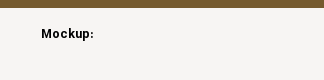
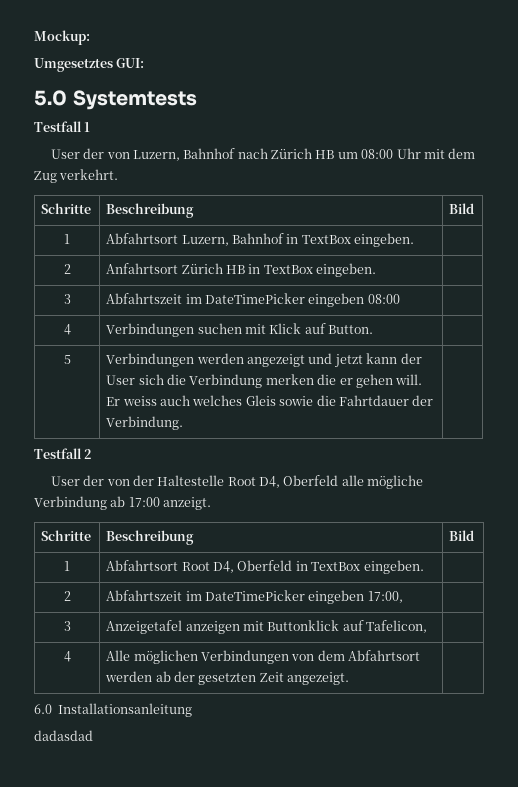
(94, 34) none -> [34,58,145,72] [34,90,198,110] [34,121,91,132] [50,148,476,161] [34,169,119,183] [41,203,92,214] [106,203,195,218] [449,203,475,214] [64,234,70,244] [106,233,415,247] [63,264,71,274] [106,263,377,277] [63,294,71,304] [106,293,400,307] [63,324,71,335] [106,323,374,337] [63,355,71,364] [106,353,422,368] [106,374,423,388] [106,395,434,406] [106,416,184,430] [34,448,92,459] [50,475,424,489] [34,496,212,510] [41,530,92,541] [106,530,195,545] [449,530,475,541] [64,561,70,571] [106,560,424,574] [63,591,71,601] [106,590,403,604] [63,621,71,631] [106,620,428,634] [63,651,71,662] [106,650,421,664] [105,671,350,685] [34,703,193,717] [34,730,93,741] // Umgesetztes GUI: // 5.0 Systemtests // Testfall 1 // User der von Luzern, Bahnhof nach Zürich HB um 08:00 Uhr mit dem Zug verkehrt. // Schritte | Beschreibung | Bild // 1 | Abfahrtsort Luzern, Bahnhof in TextBox eingeben. | // 2 | Anfahrtsort Zürich HB in TextBox eingeben. | // 3 | Abfahrtszeit im DateTimePicker eingeben 08:00 | // 4 | Verbindungen suchen mit Klick auf Button. | // 5 | Verbindungen werden angezeigt und jetzt kann der User sich die Verbindung merken die er gehen will. Er weiss auch welches Gleis sowie die Fahrtdauer der Verbindung. | // Testfall 2 // User der von der Haltestelle Root D4, Oberfeld alle mögliche Verbindung ab 17:00 anzeigt. // Schritte | Beschreibung | Bild // 1 | Abfahrtsort Root D4, Oberfeld in TextBox eingeben. | // 2 | Abfahrtszeit im DateTimePicker eingeben 17:00, | // 3 | Anzeigetafel anzeigen mit Buttonklick auf Tafelicon, | // 4 | Alle möglichen Verbindungen von dem Abfahrtsort werden ab der gesetzten Zeit angezeigt. | // 6.0 Installationsanleitung // dadasdad

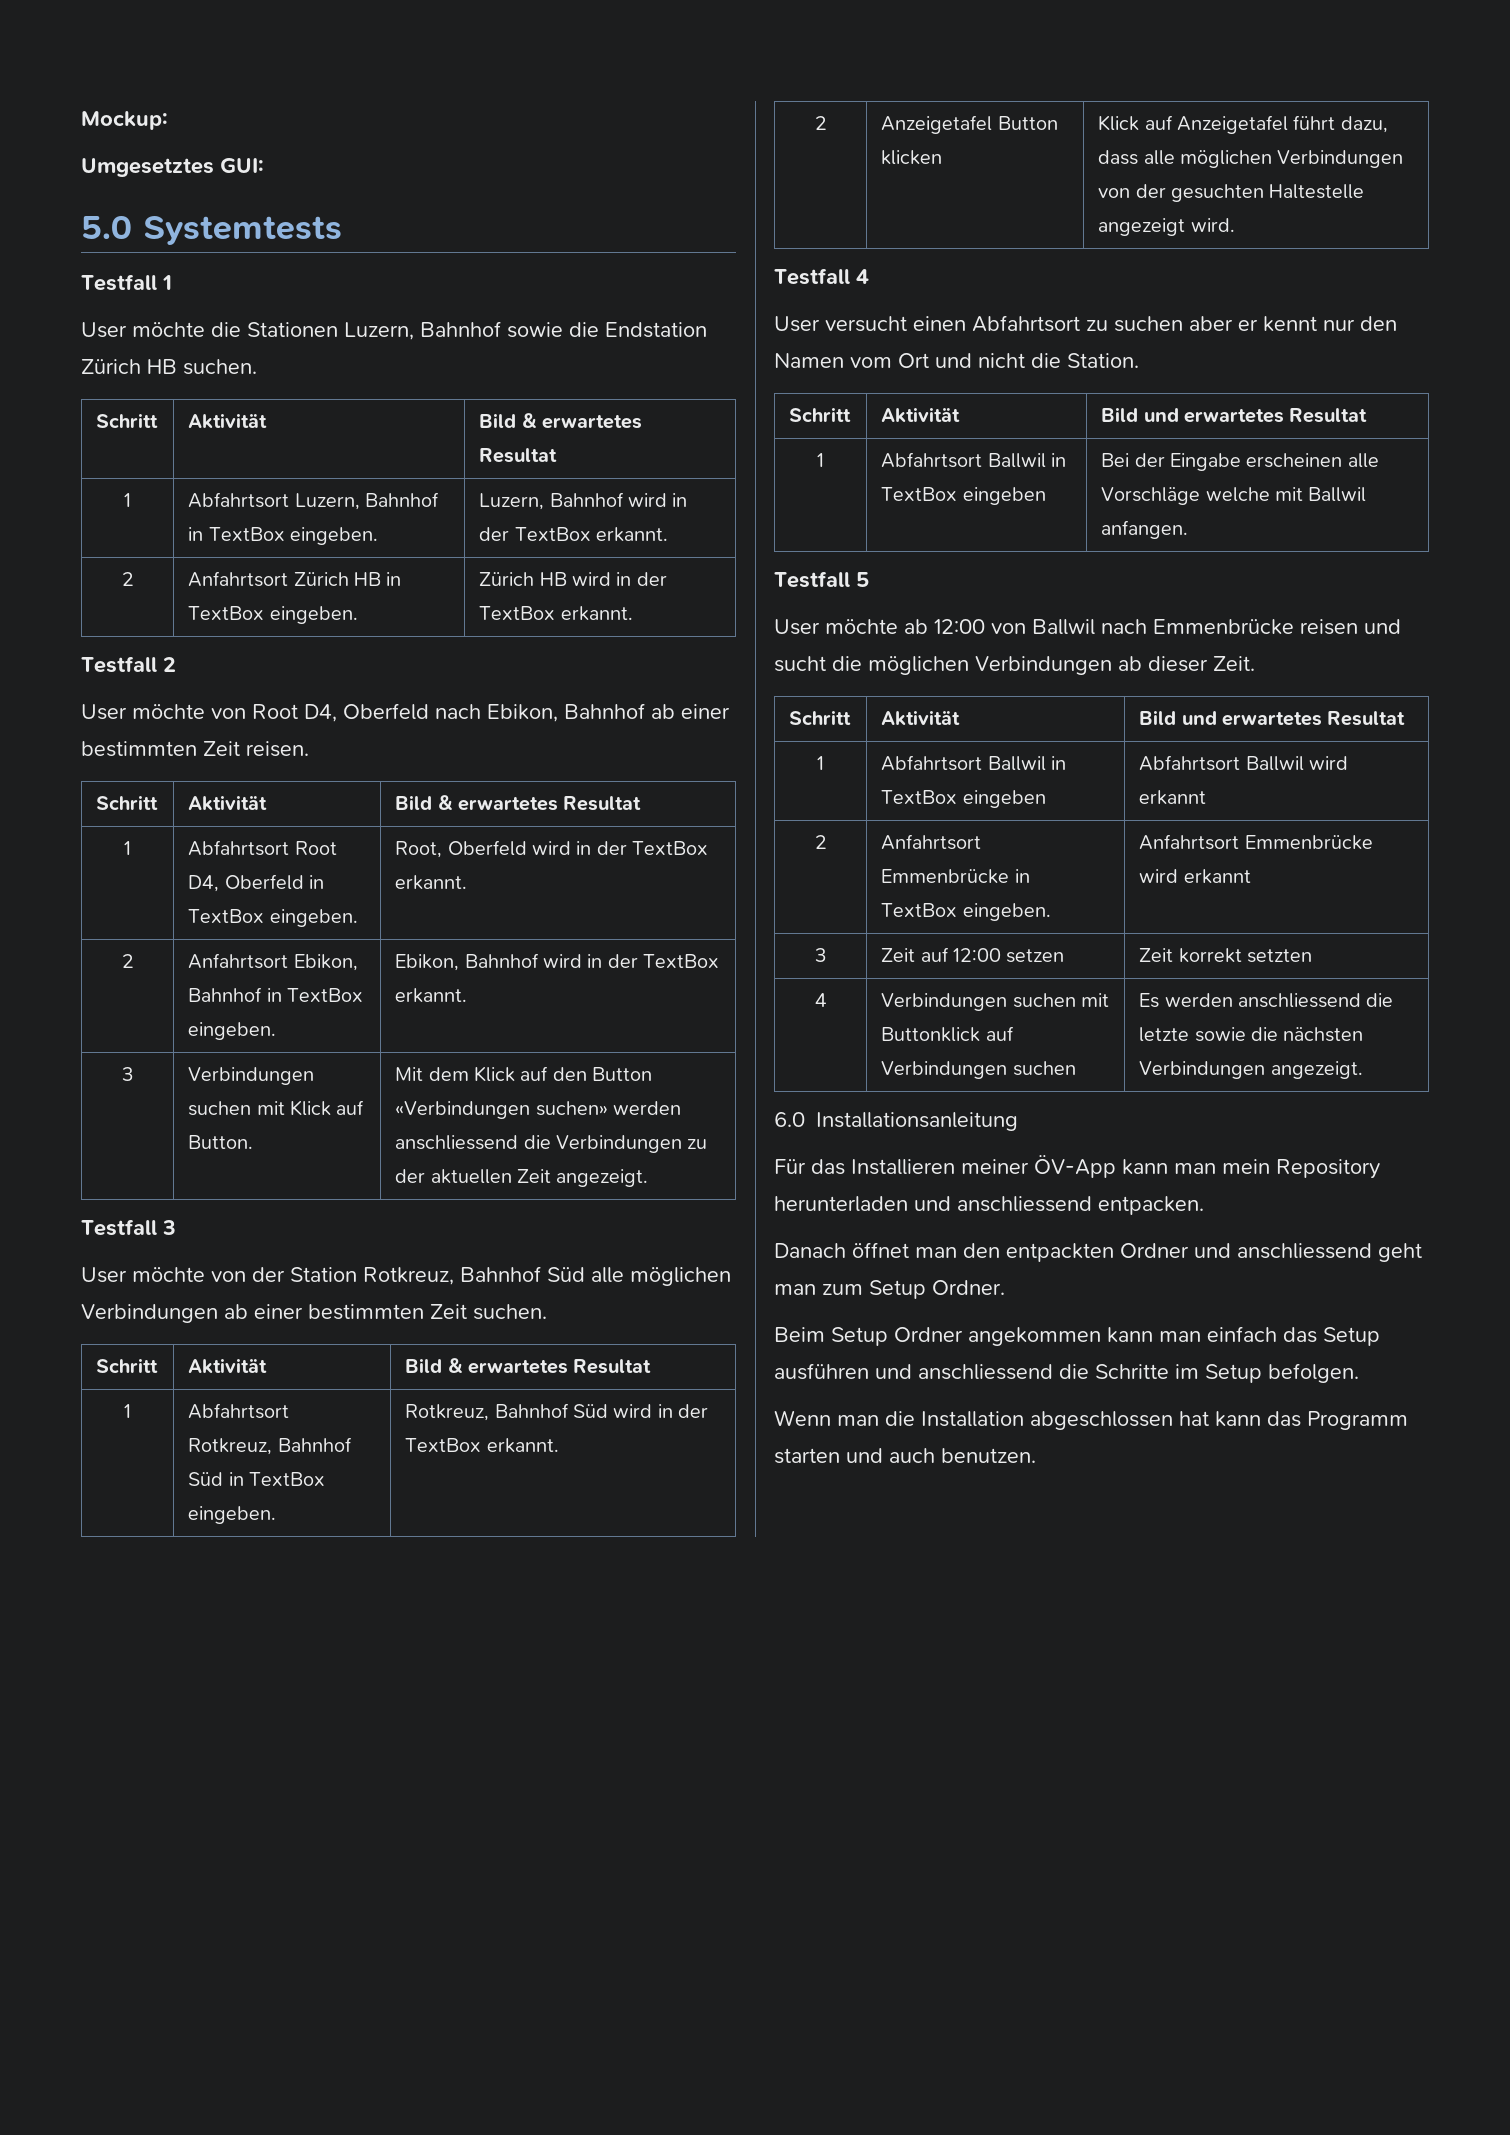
[83,148,476,161] [34,169,119,183] [41,203,92,214] [106,203,195,218] [449,203,475,214] der von Luzern, Bahnhof nach Zürich HB um 08:00 Uhr mit dem Zug verkehrt. // Schritte | Beschreibung | Bild -> [132,321,707,340] [81,359,257,375] [96,413,159,428] [188,413,268,429] [479,413,643,429] [479,448,558,463] möchte die Stationen Luzern, Bahnhof sowie die Endstation Zürich HB suchen. // Schritt | Aktivität | Bild & erwartetes Resultat
(415, 240) none -> [479,492,688,510] [479,527,669,542] Luzern, Bahnhof wird in der TextBox erkannt.
[63,294,71,304] [106,293,400,307] [63,324,71,335] [106,323,374,337] [63,355,71,364] [106,353,422,368] [106,374,423,388] [106,395,434,406] [106,416,184,430] [34,448,92,459] [50,475,424,489] [34,496,212,510] [41,530,92,541] [106,530,195,545] [449,530,475,541] // 3 | Abfahrtszeit im DateTimePicker eingeben 08:00 | // 4 | Verbindungen suchen mit Klick auf Button. | // 5 | Verbindungen werden angezeigt und jetzt kann der User sich die Verbindung merken die er gehen will. Er weiss auch welches Gleis sowie die Fahrtdauer der Verbindung. | // Testfall 2 // User der von der Haltestelle Root D4, Oberfeld alle mögliche Verbindung ab 17:00 anzeigt. // Schritte | Beschreibung | Bild -> [479,572,667,586] [479,606,633,621] [81,656,176,673] [81,703,730,722] [81,741,309,757] [96,795,159,810] [188,795,268,811] [395,795,642,811] Zürich HB wird in der TextBox erkannt. // Testfall 2 // User möchte von Root D4, Oberfeld nach Ebikon, Bahnhof ab einer bestimmten Zeit reisen. // Schritt | Aktivität | Bild & erwartetes Resultat
[63,591,71,601] [106,590,403,604] [63,621,71,631] [106,620,428,634] [63,651,71,662] [106,650,421,664] [105,671,350,685] // 2 | Abfahrtszeit im DateTimePicker eingeben 17:00, | // 3 | Anzeigetafel anzeigen mit Buttonklick auf Tafelicon, | // 4 | Alle möglichen Verbindungen von dem Abfahrtsort werden ab der gesetzten Zeit angezeigt. | -> [395,840,709,858] [395,875,468,890] [121,954,134,968] [188,953,358,971] [188,987,364,1002] [188,1022,277,1040] [395,953,720,971] [395,988,468,1003] [121,1067,134,1081] [188,1067,315,1085] [188,1100,365,1116] [188,1135,254,1149] [395,1066,653,1082] [395,1101,682,1119] [395,1135,708,1153] [395,1169,649,1187] [81,1219,176,1236] [81,1266,731,1286] [81,1304,547,1323] [96,1358,159,1373] [188,1358,268,1374] [405,1358,652,1374] [124,1404,131,1418] [188,1403,290,1419] [188,1437,352,1455] [188,1472,326,1486] [188,1506,277,1524] [405,1403,709,1421] [405,1438,559,1453] [814,116,827,130] [881,115,1058,134] [881,150,943,165] [1098,115,1388,134] [1098,150,1404,168] [1098,184,1365,202] [1098,218,1235,236] [774,268,869,285] [774,315,1397,332] [774,353,1139,368] [789,407,852,422] [881,407,961,423] [1101,407,1368,423] [817,453,824,467] [881,452,1067,468] [881,487,1046,505] [1101,453,1379,471] [1101,487,1367,505] [1101,520,1189,539] [774,571,869,588] [774,619,1401,635] [774,656,1255,675] [789,710,852,725] [881,710,961,726] [1139,710,1406,726] [817,756,824,770] [881,755,1067,771] [881,790,1046,808] [1139,755,1349,771] [1139,790,1207,805] [814,835,827,849] [881,834,982,850] [881,869,1030,884] [881,903,1051,921] [1139,834,1373,850] [1139,869,1251,884] [814,948,827,962] [881,947,1065,963] [1139,948,1313,963] [814,993,827,1007] [881,993,1110,1011] [881,1026,1014,1042] [881,1061,1076,1079] [1139,993,1394,1008] [1139,1027,1364,1042] [1139,1061,1363,1079] Root, Oberfeld wird in der TextBox erkannt. // 2 | Anfahrtsort Ebikon, Bahnhof in TextBox eingeben. | Ebikon, Bahnhof wird in der TextBox erkannt. // 3 | Verbindungen suchen mit Klick auf Button. | Mit dem Klick auf den Button «Verbindungen suchen» werden anschliessend die Verbindungen zu der aktuellen Zeit angezeigt. // Testfall 3 // User möchte von der Station Rotkreuz, Bahnhof Süd alle möglichen Verbindungen ab einer bestimmten Zeit suchen. // Schritt | Aktivität | Bild & erwartetes Resultat // 1 | Abfahrtsort Rotkreuz, Bahnhof Süd in TextBox eingeben. | Rotkreuz, Bahnhof Süd wird in der TextBox erkannt. // 2 | Anzeigetafel Button klicken | Klick auf Anzeigetafel führt dazu, dass alle möglichen Verbindungen von der gesuchten Haltestelle angezeigt wird. // Testfall 4 // User versucht einen Abfahrtsort zu suchen aber er kennt nur den Namen vom Ort und nicht die Station. // Schritt | Aktivität | Bild und erwartetes Resultat // 1 | Abfahrtsort Ballwil in TextBox eingeben | Bei der Eingabe erscheinen alle Vorschläge welche mit Ballwil anfangen. // Testfall 5 // User möchte ab 12:00 von Ballwil nach Emmenbrücke reisen und sucht die möglichen Verbindungen ab dieser Zeit. // Schritt | Aktivität | Bild und erwartetes Resultat // 1 | Abfahrtsort Ballwil in TextBox eingeben | Abfahrtsort Ballwil wird erkannt // 2 | Anfahrtsort Emmenbrücke in TextBox eingeben. | Anfahrtsort Emmenbrücke wird erkannt // 3 | Zeit auf 12:00 setzen | Zeit korrekt setzten // 4 | Verbindungen suchen mit Buttonklick auf Verbindungen suchen | Es werden anschliessend die letzte sowie die nächsten Verbindungen angezeigt.
[34,730,93,741] dadasdad -> [774,1155,1380,1179] [774,1196,1204,1215] [774,1242,1422,1262] [774,1280,1005,1299] [774,1326,1380,1346] [774,1363,1359,1383] [774,1410,1408,1430] [774,1448,1036,1464] Für das Installieren meiner ÖV-App kann man mein Repository herunterladen und anschliessend entpacken. // Danach öffnet man den entpackten Ordner und anschliessend geht man zum Setup Ordner. // Beim Setup Ordner angekommen kann man einfach das Setup ausführen und anschliessend die Schritte im Setup befolgen. // Wenn man die Installation abgeschlossen hat kann das Programm starten und auch benutzen.

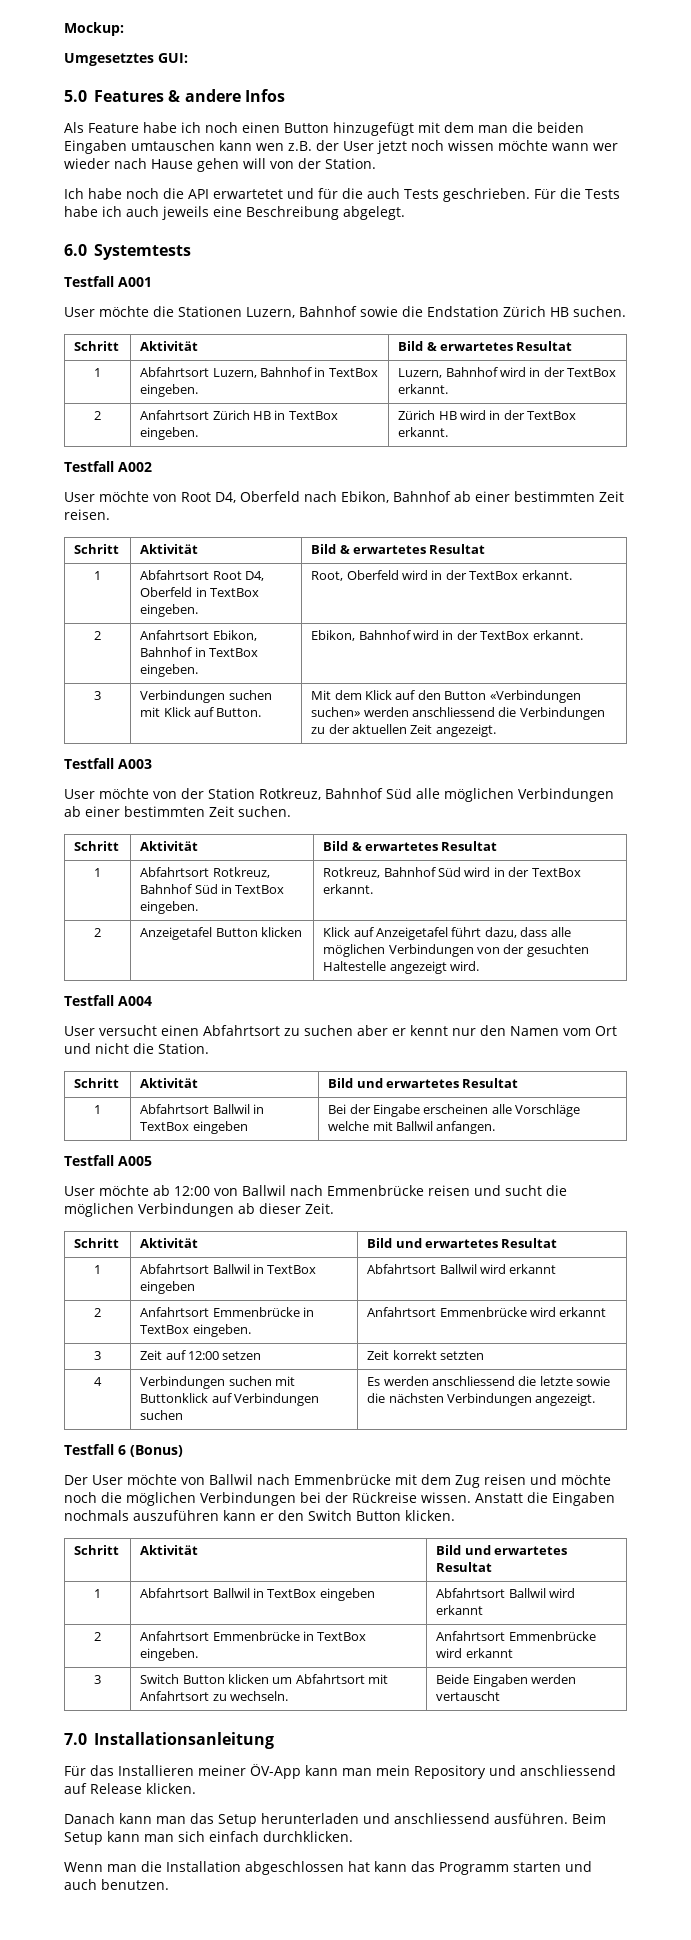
(132, 227) none -> [94,89,285,102] [64,122,584,136] [64,140,618,154] [64,158,376,172] [64,188,620,202] [64,206,405,220] [64,244,87,256] Features & andere Infos // Als Feature habe ich noch einen Button hinzugefügt mit dem man die beiden Eingaben umtauschen kann wen z.B. der User jetzt noch wissen möchte wann wer wieder nach Hause gehen will von der Station. // Ich habe noch die API erwartetet und für die auch Tests geschrieben. Für die Tests habe ich auch jeweils eine Beschreibung abgelegt. // 6.0
[162,275,172,290] 1 -> [117,277,152,287] A001
[163,657,176,672] 2 -> [117,462,152,472] A002
[162,1220,176,1235] 3 -> [117,759,152,769] A003
[856,269,869,284] 4 -> [117,996,152,1006] A004
[856,572,869,587] 5 -> [117,1156,152,1166] A005
[774,1112,805,1127] 6.0 -> [64,1444,183,1457] [64,1474,611,1488] [64,1492,615,1506] [64,1510,455,1521] [74,1545,120,1555] [140,1545,199,1555] [436,1545,568,1555] [436,1562,493,1572] [94,1589,101,1598] [140,1588,375,1601] [436,1588,576,1598] [436,1605,484,1615] [94,1632,101,1641] [140,1631,367,1641] [140,1648,199,1661] [436,1631,596,1641] [436,1648,513,1658] [94,1675,101,1684] [140,1674,389,1684] [140,1691,289,1701] [436,1674,577,1687] [436,1691,501,1701] [64,1733,87,1745] Testfall 6 (Bonus) // Der User möchte von Ballwil nach Emmenbrücke mit dem Zug reisen und möchte noch die möglichen Verbindungen bei der Rückreise wissen. Anstatt die Eingaben nochmals auszuführen kann er den Switch Button klicken. // Schritt | Aktivität | Bild und erwartetes Resultat // 1 | Abfahrtsort Ballwil in TextBox eingeben | Abfahrtsort Ballwil wird erkannt // 2 | Anfahrtsort Emmenbrücke in TextBox eingeben. | Anfahrtsort Emmenbrücke wird erkannt // 3 | Switch Button klicken um Abfahrtsort mit Anfahrtsort zu wechseln. | Beide Eingaben werden vertauscht // 7.0
[774,1196,1204,1215] [774,1242,1422,1262] [774,1280,1005,1299] [774,1326,1380,1346] [774,1363,1359,1383] herunterladen und anschliessend entpacken. // Danach öffnet man den entpackten Ordner und anschliessend geht man zum Setup Ordner. // Beim Setup Ordner angekommen kann man einfach das Setup ausführen und anschliessend die Schritte im Setup befolgen. -> [489,1765,616,1776] [64,1783,196,1794] [64,1813,606,1827] [64,1831,353,1845] und anschliessend auf Release klicken. // Danach kann man das Setup herunterladen und anschliessend ausführen. Beim Setup kann man sich einfach durchklicken.

